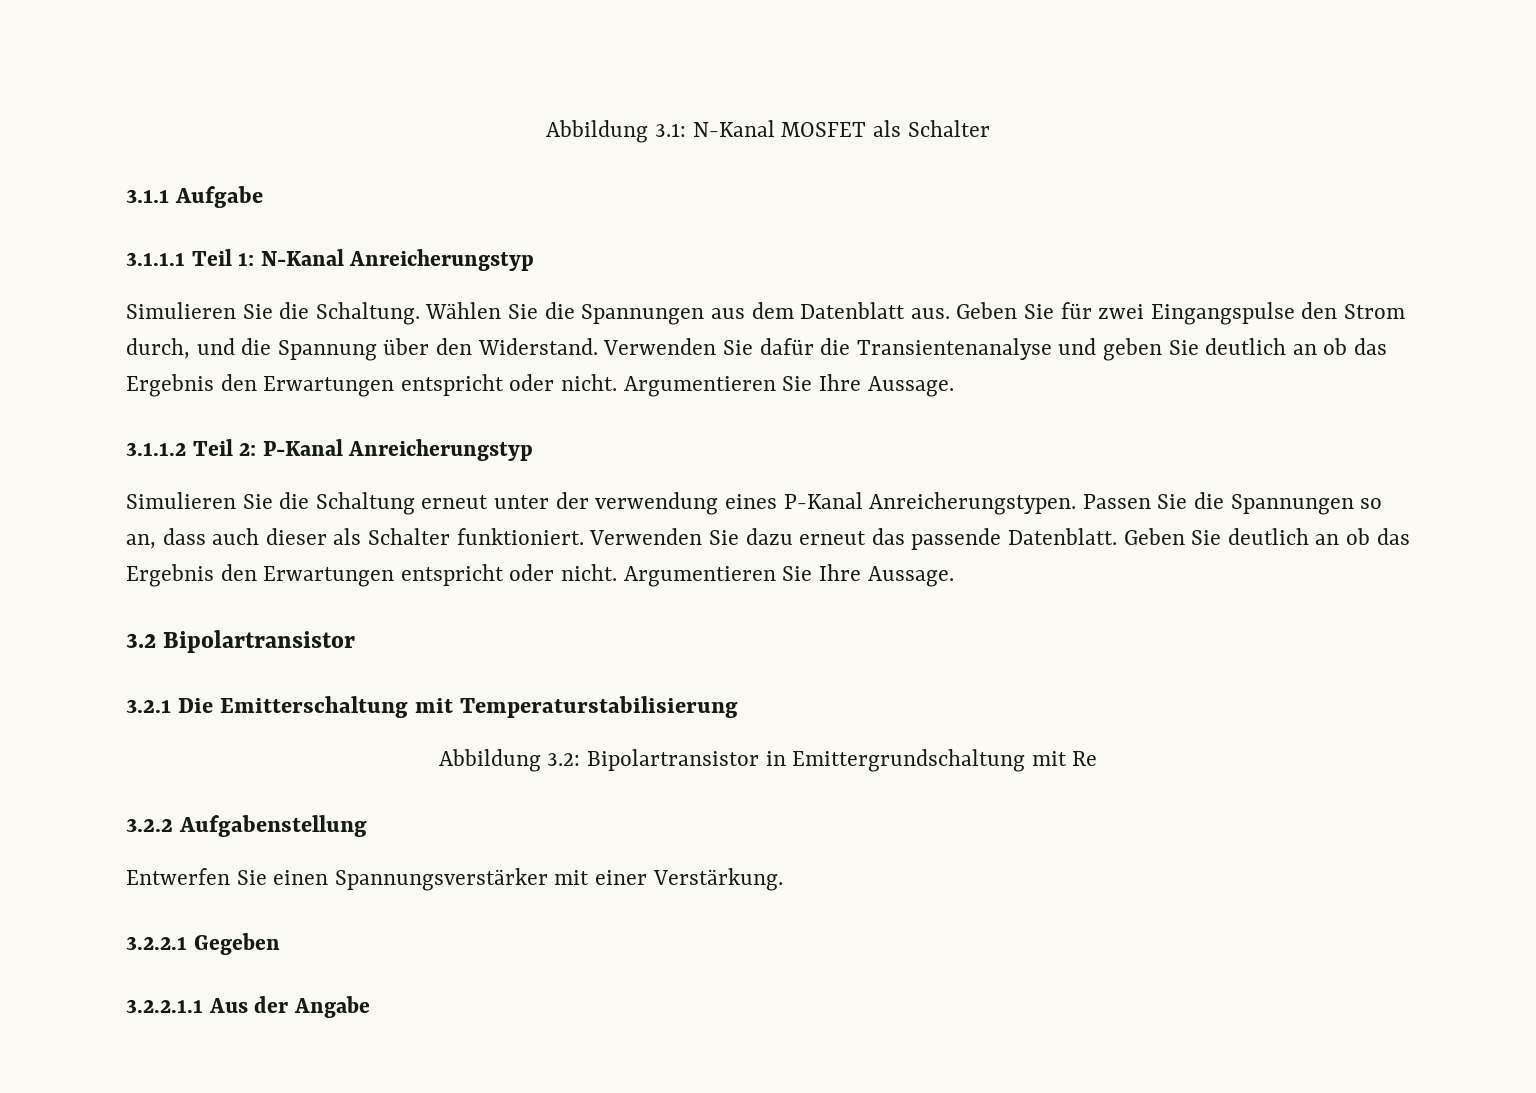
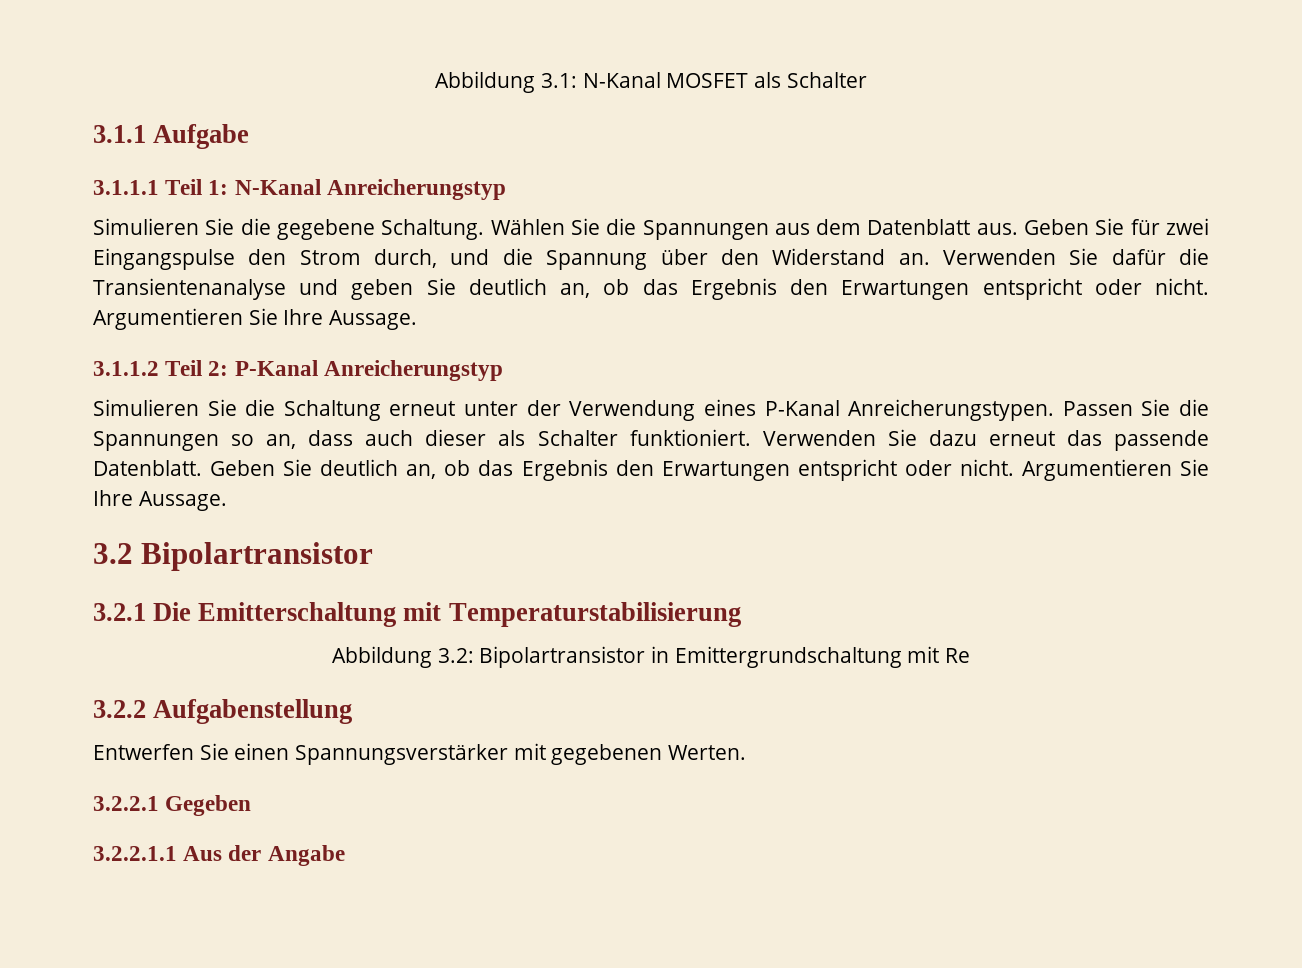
(310, 310) none -> [276,219,375,240] gegebene
[477,338,598,355] Widerstand. -> [772,248,930,265] Widerstand an.
[1292,344,1317,355] an -> [560,283,591,298] an,
[595,492,719,515] verwendung -> [569,400,696,421] Verwendung
[1315,534,1340,545] an -> [406,464,437,479] an,
[595,868,783,891] einer Verstärkung. -> [551,744,747,765] gegebenen Werten.

